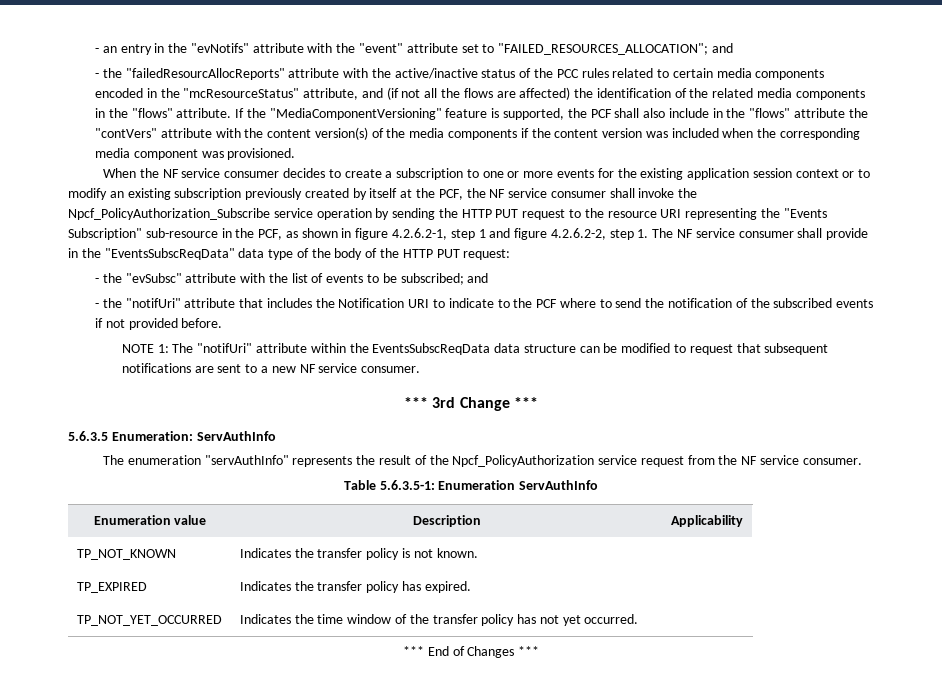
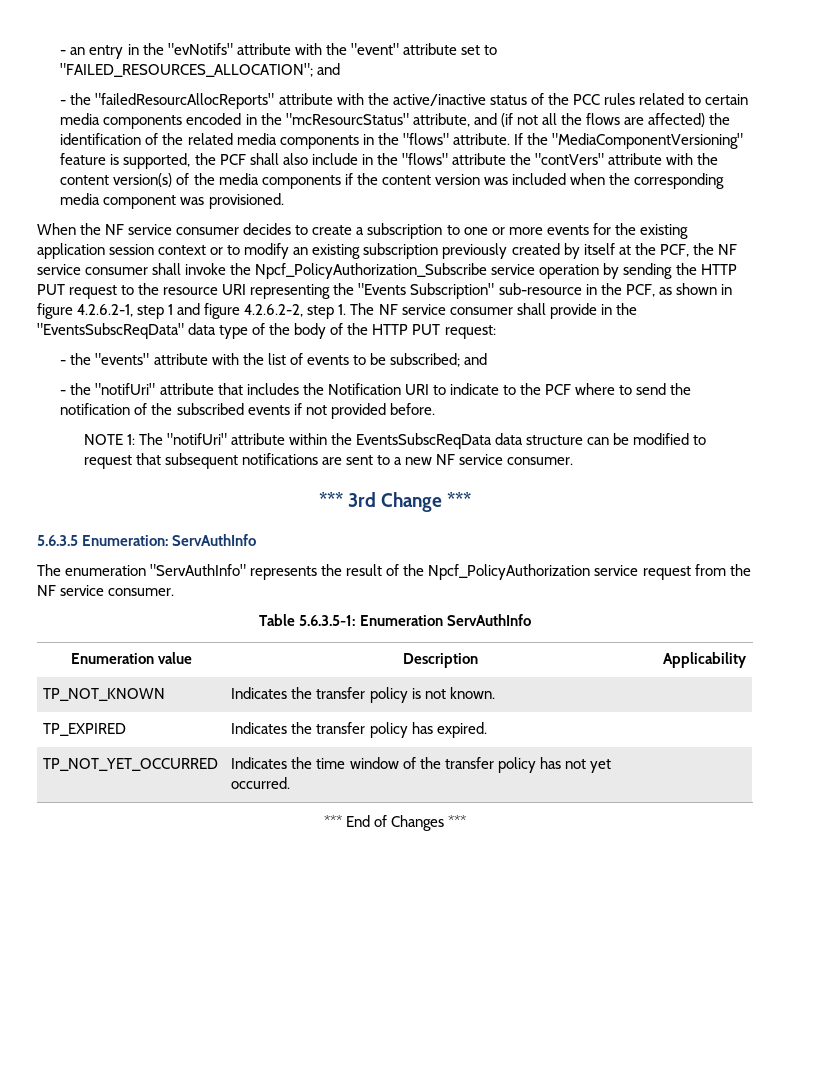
[183,88,300,98] "mcResourceStatus" -> [285,113,409,125] "mcResourcStatus"
[125,273,182,283] "evSubsc" -> [95,353,150,365] "events"
[204,455,289,465] "servAuthInfo" -> [150,564,247,576] "ServAuthInfo"

